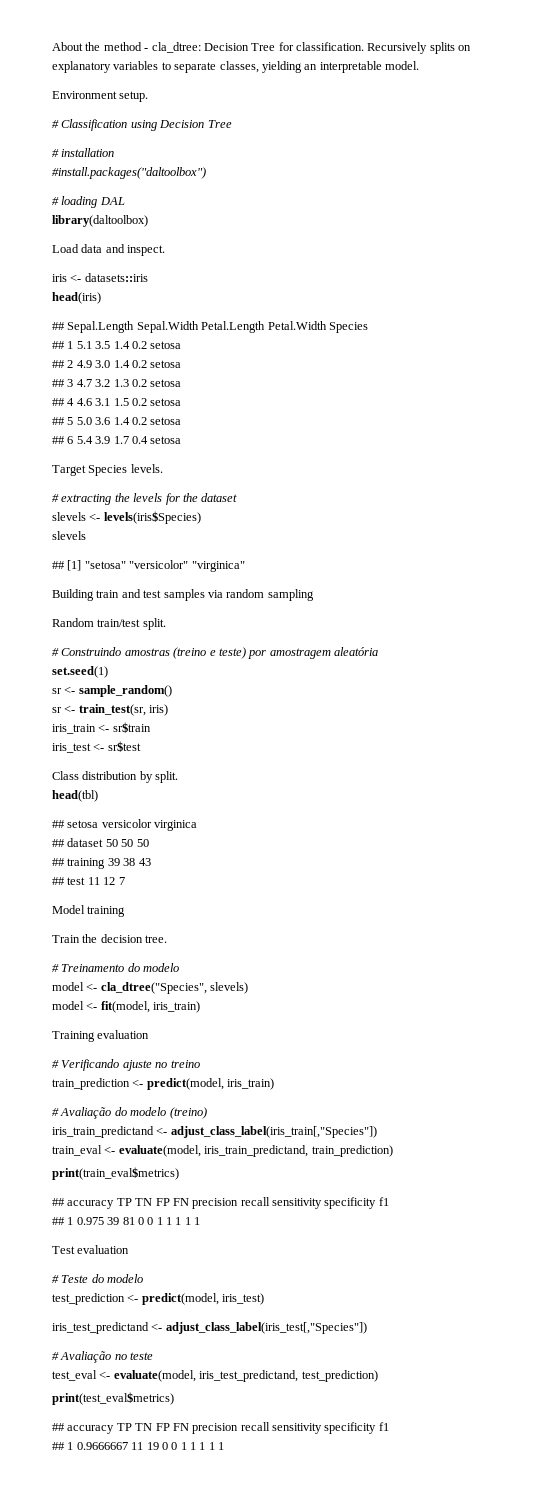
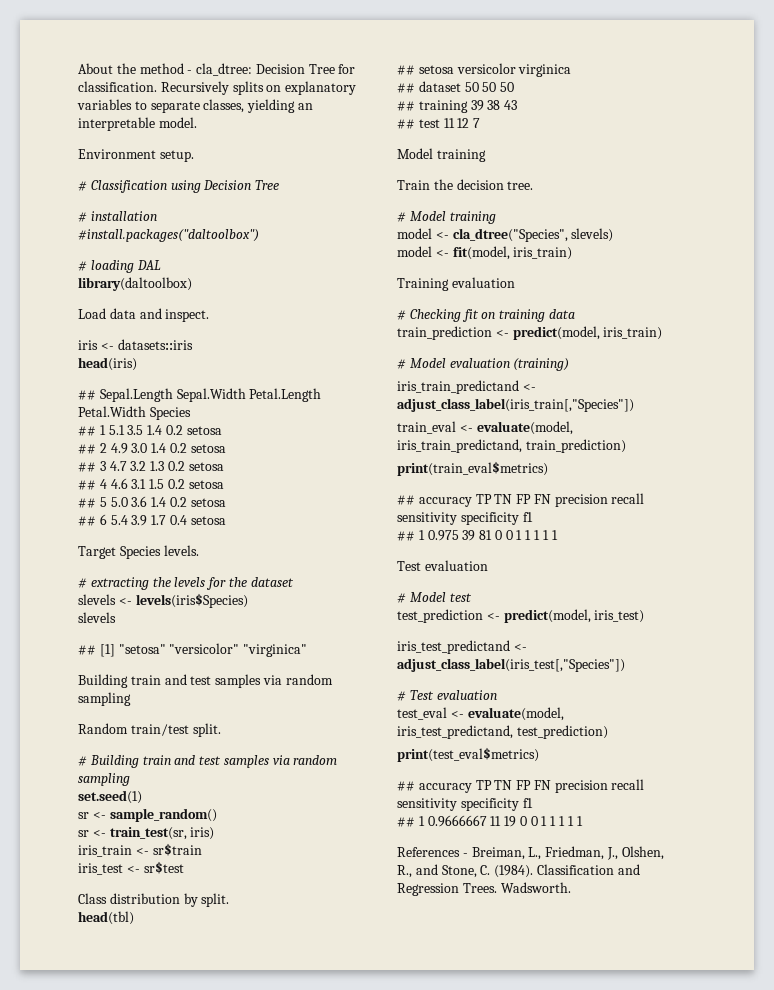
[61,647,378,659] Construindo amostras (treino e teste) por amostragem aleatória -> [89,755,338,768] [78,773,130,786] Building train and test samples via random sampling
[61,963,180,972] Treinamento do modelo -> [409,211,496,224] Model training
[61,1059,200,1071] Verificando ajuste no treino -> [409,309,575,322] Checking fit on training data
[60,1107,207,1119] Avaliação do modelo (treino) -> [409,358,570,371] Model evaluation (training)
[61,1274,144,1283] Teste do modelo -> [409,592,472,602] Model test
[60,1351,154,1363] Avaliação no teste -> [409,690,497,700] Test evaluation
(225, 1446) none -> [397,846,664,860] [397,864,640,878] [397,882,571,896] // References - Breiman, L., Friedman, J., Olshen, R., and Stone, C. (1984). Classification and Regression Trees. Wadsworth.

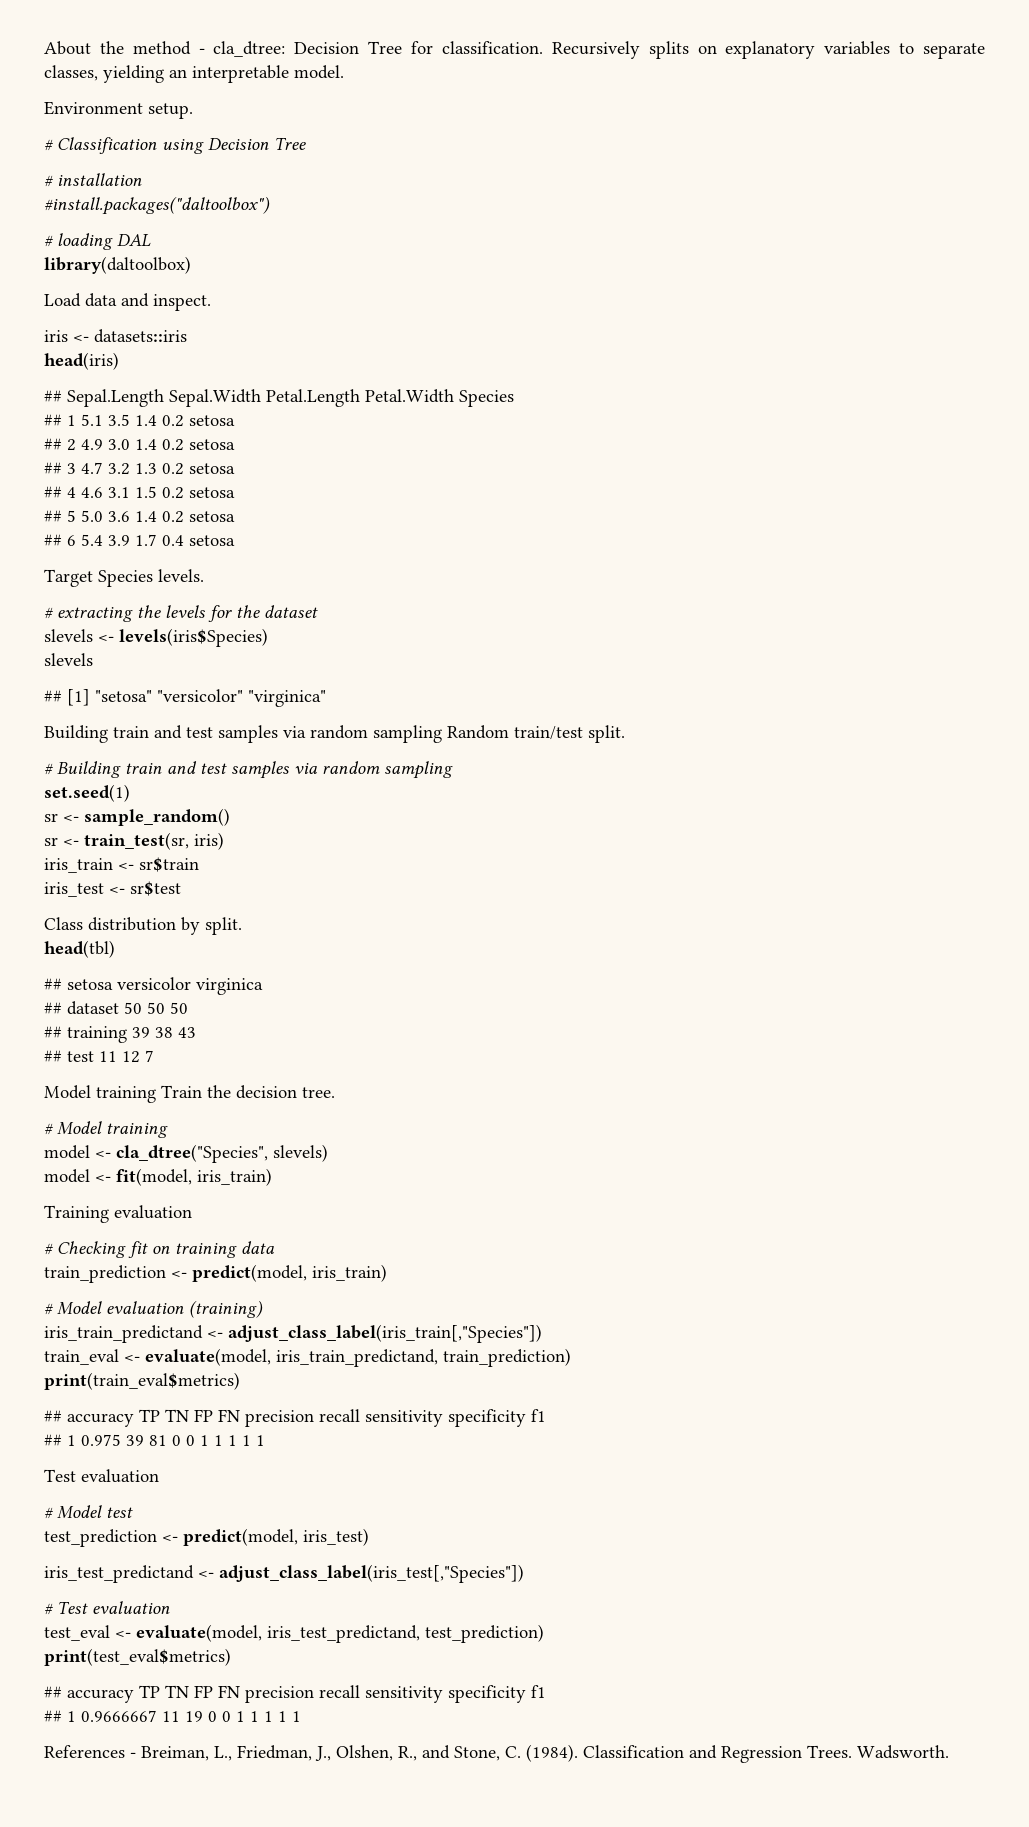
(131, 699) // -> (442, 734) none
(486, 155) // -> (156, 1094) none

